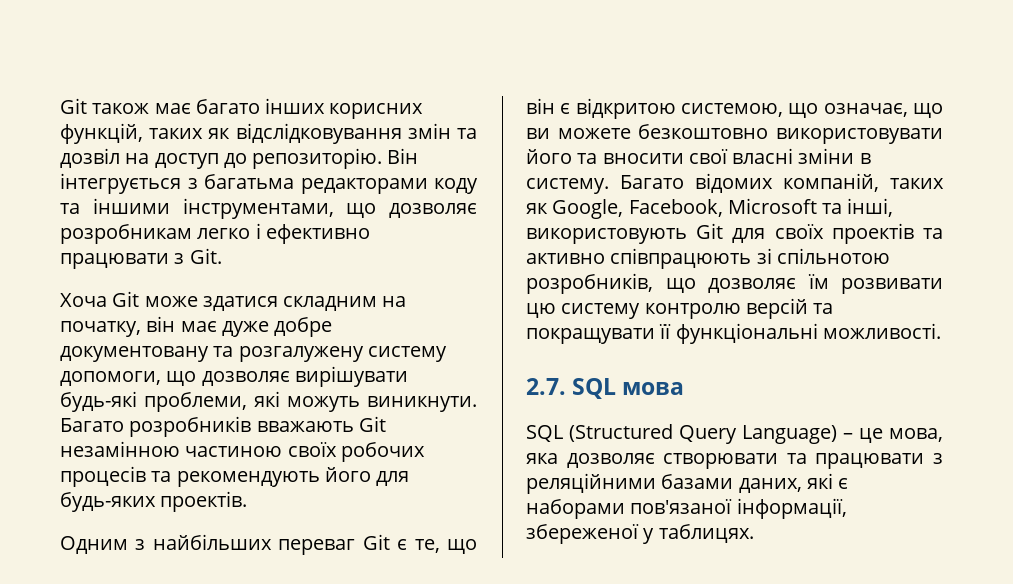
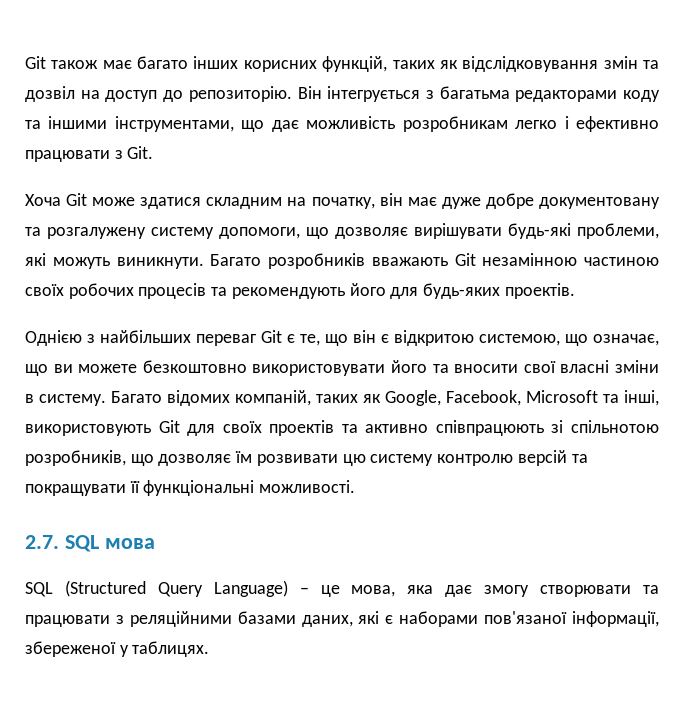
[389,203,477,218] дозволяє -> [271,116,396,132] дає можливість
[60,536,128,554] Одним -> [25,330,82,346] Однією
[566,453,655,468] дозволяє -> [445,585,530,597] дає змогу

